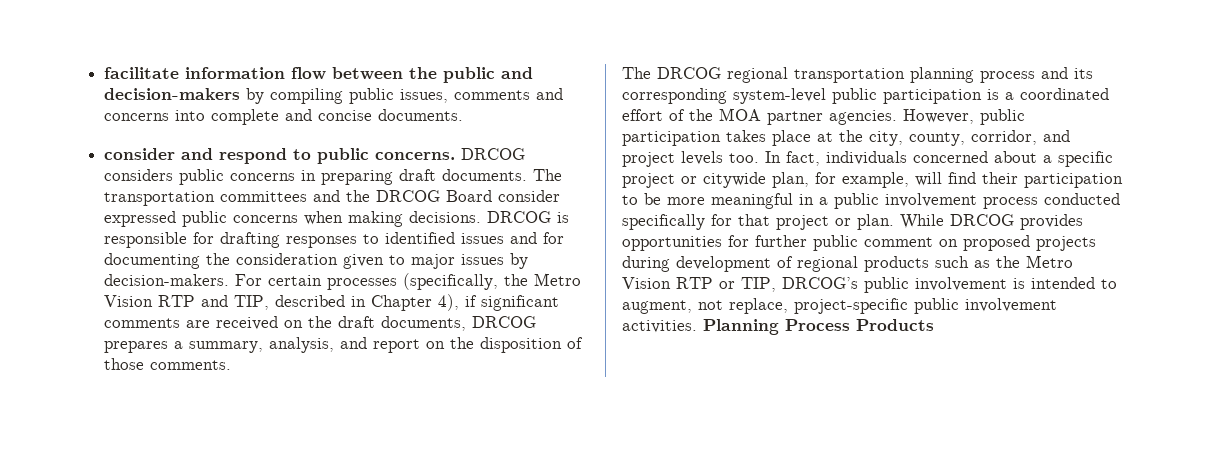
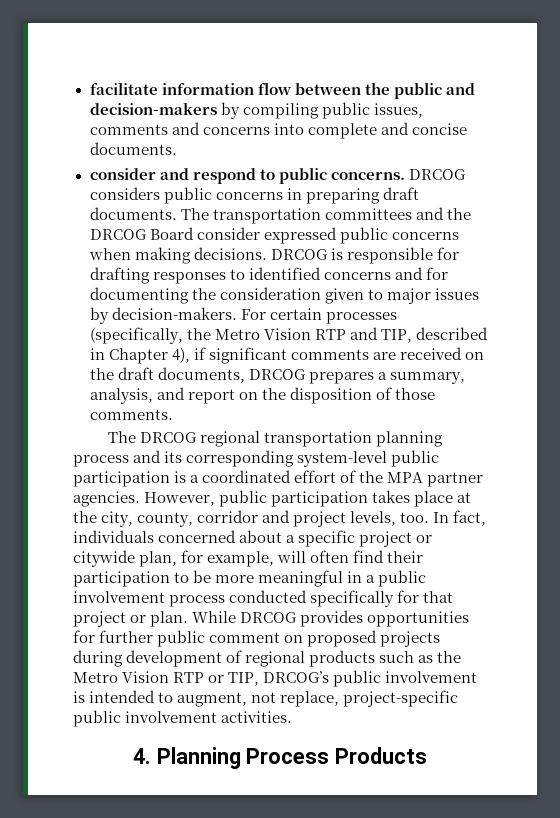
[461,233,505,244] issues -> [323,272,391,280] concerns
[719,108,761,121] MOA -> [387,472,424,483] MPA
[971,130,1037,145] corridor, -> [197,510,259,523] corridor
[681,151,723,165] levels -> [350,511,397,526] levels,
(942, 179) none -> [310,550,350,563] often
(697, 326) none -> [132,748,151,764] // 4.

